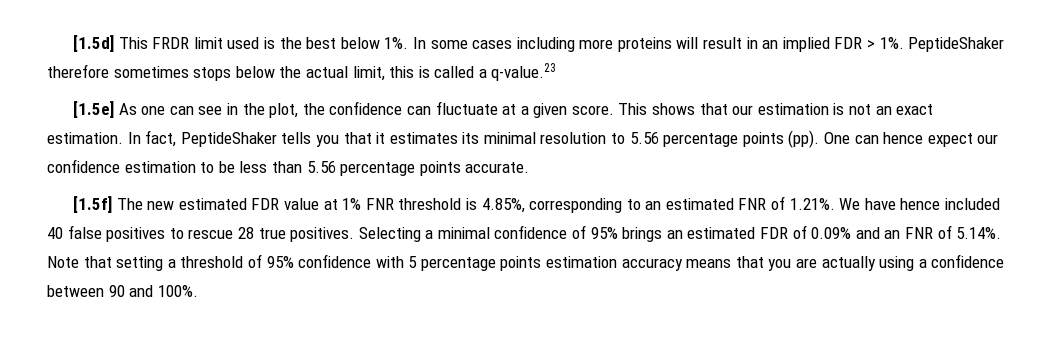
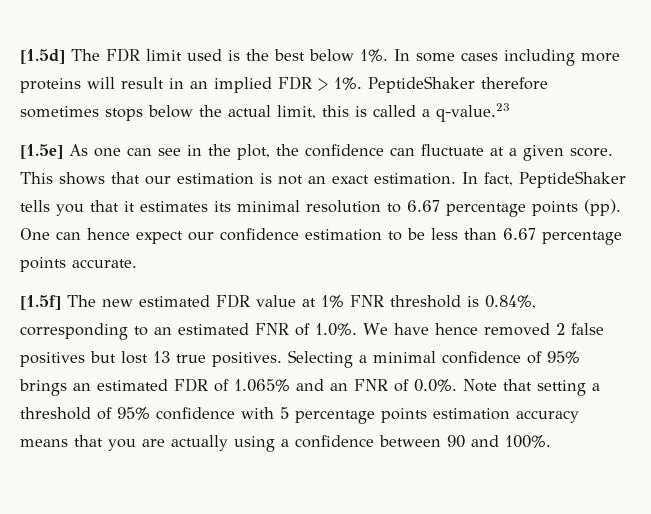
[118,37,190,49] This FRDR -> [71,48,140,62] The FDR
[629,132,659,144] 5.56 -> [407,200,440,212] 6.67
[306,161,336,173] 5.56 -> [503,228,536,240] 6.67
[481,198,525,213] 4.85%, -> [485,295,537,309] 0.84%,
[789,198,835,210] 1.21%. -> [315,323,357,336] 1.0%.
[945,198,1001,210] [47,225,254,242] included 40 false positives to rescue 28 -> [483,323,604,336] [20,351,170,367] removed 2 false positives but lost 13
[811,227,852,239] 0.09% -> [234,379,290,392] 1.065%
[956,227,1002,239] 5.14%. -> [414,379,457,392] 0.0%.

